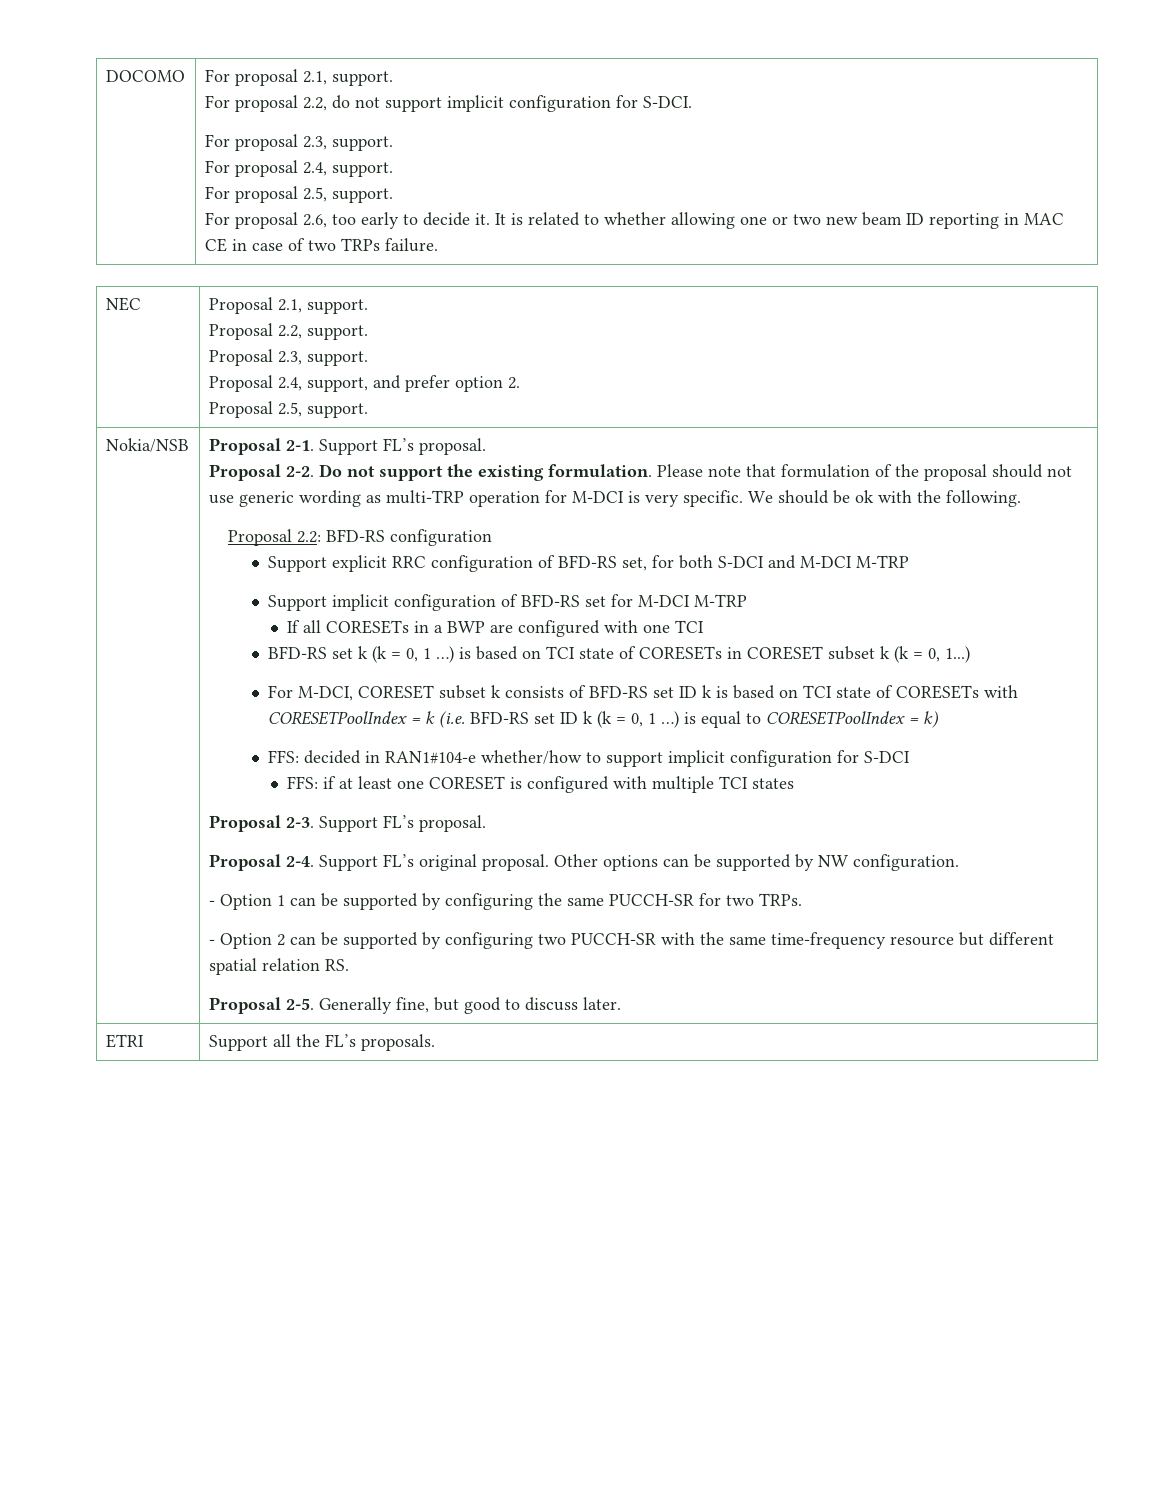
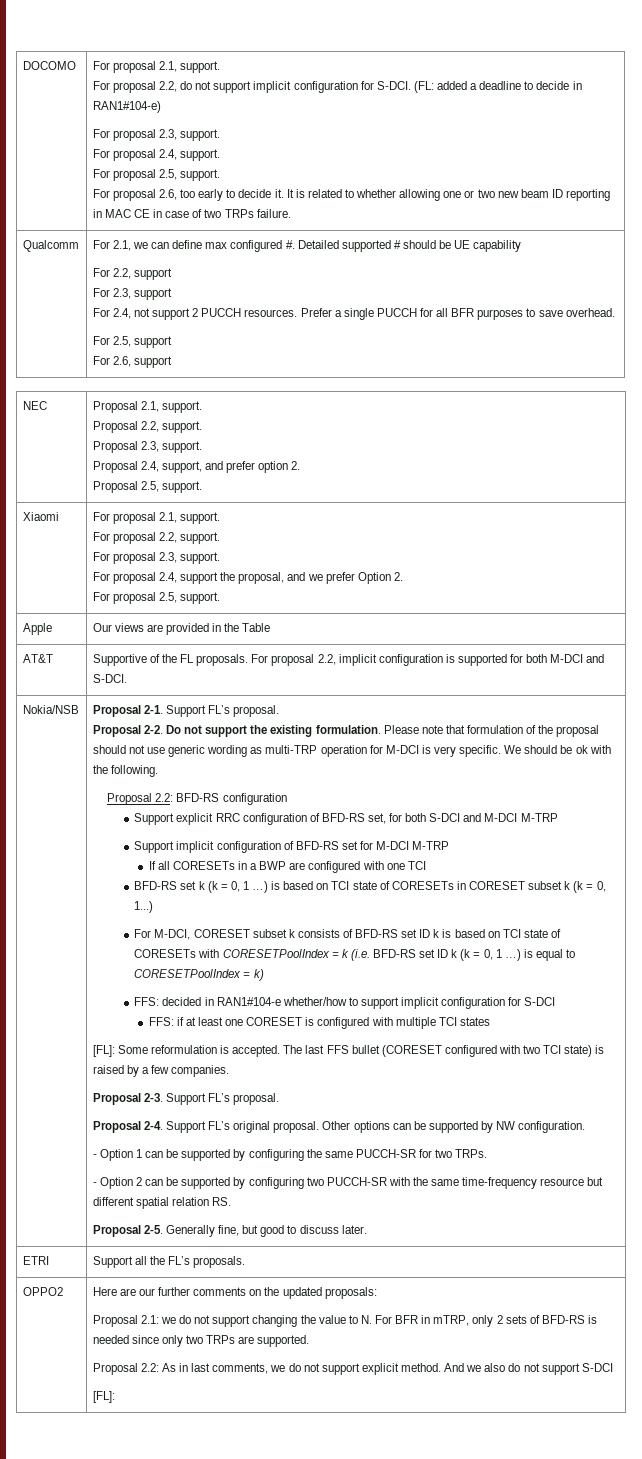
(692, 102) none -> [413,81,582,93] [92,101,161,113] (FL: added a deadline to decide in RAN1#104-e)
(438, 245) none -> [22,240,79,252] [92,240,522,252] [92,268,173,280] [92,288,173,300] [92,308,615,320] [92,336,173,348] [92,356,173,368] // Qualcomm | For 2.1, we can define max configured #. Detailed supported # should be UE capability // For 2.2, support // For 2.3, support // For 2.4, not support 2 PUCCH resources. Prefer a single PUCCH for all BFR purposes to save overhead. // For 2.5, support // For 2.6, support
(368, 410) none -> [22,512,59,521] [92,512,221,524] [92,532,221,544] [92,552,221,564] [92,572,403,584] [92,592,221,604] [22,623,52,635] [92,623,271,635] [22,654,53,663] [92,654,605,666] [92,674,127,683] // Xiaomi | For proposal 2.1, support. // For proposal 2.2, support. // For proposal 2.3, support. // For proposal 2.4, support the proposal, and we prefer Option 2. // For proposal 2.5, support. // Apple | Our views are provided in the Table // AT&T | Supportive of the FL proposals. For proposal 2.2, implicit configuration is supported for both M-DCI and S-DCI.
(795, 783) none -> [92,1045,605,1057] [92,1065,230,1077] // [FL]: Some reformulation is accepted. The last FFS bullet (CORESET configured with two TCI state) is raised by a few companies.
(435, 1042) none -> [22,1287,63,1296] [92,1287,377,1299] [92,1315,597,1327] [92,1335,310,1347] [92,1363,613,1375] [92,1391,115,1403] // OPPO2 | Here are our further comments on the updated proposals: // Proposal 2.1: we do not support changing the value to N. For BFR in mTRP, only 2 sets of BFD-RS is needed since only two TRPs are supported. // Proposal 2.2: As in last comments, we do not support explicit method. And we also do not support S-DCI // [FL]:

